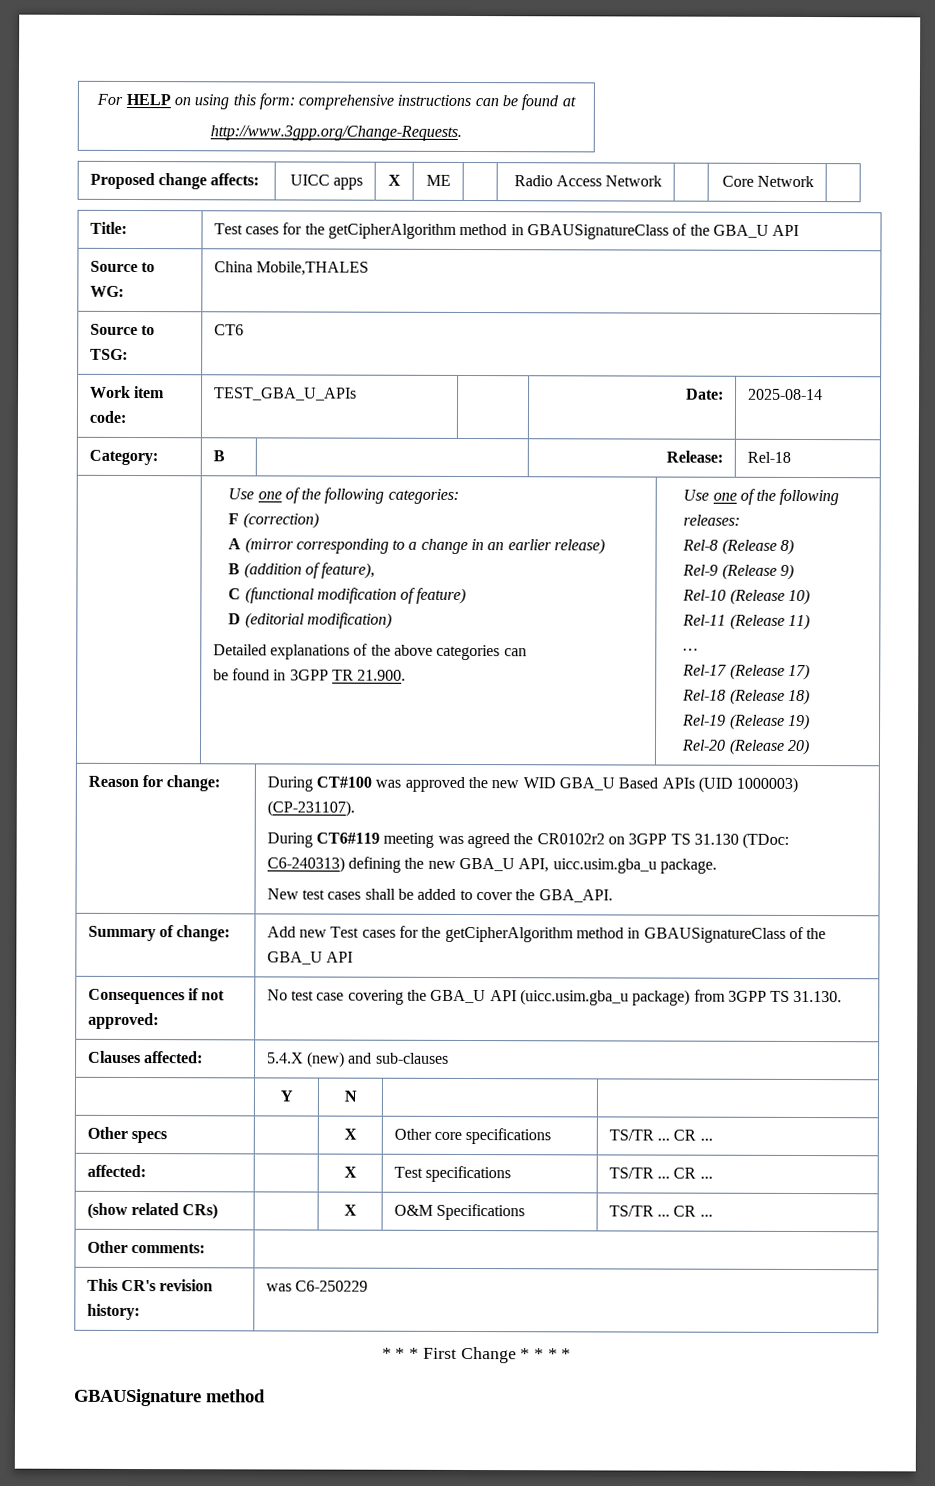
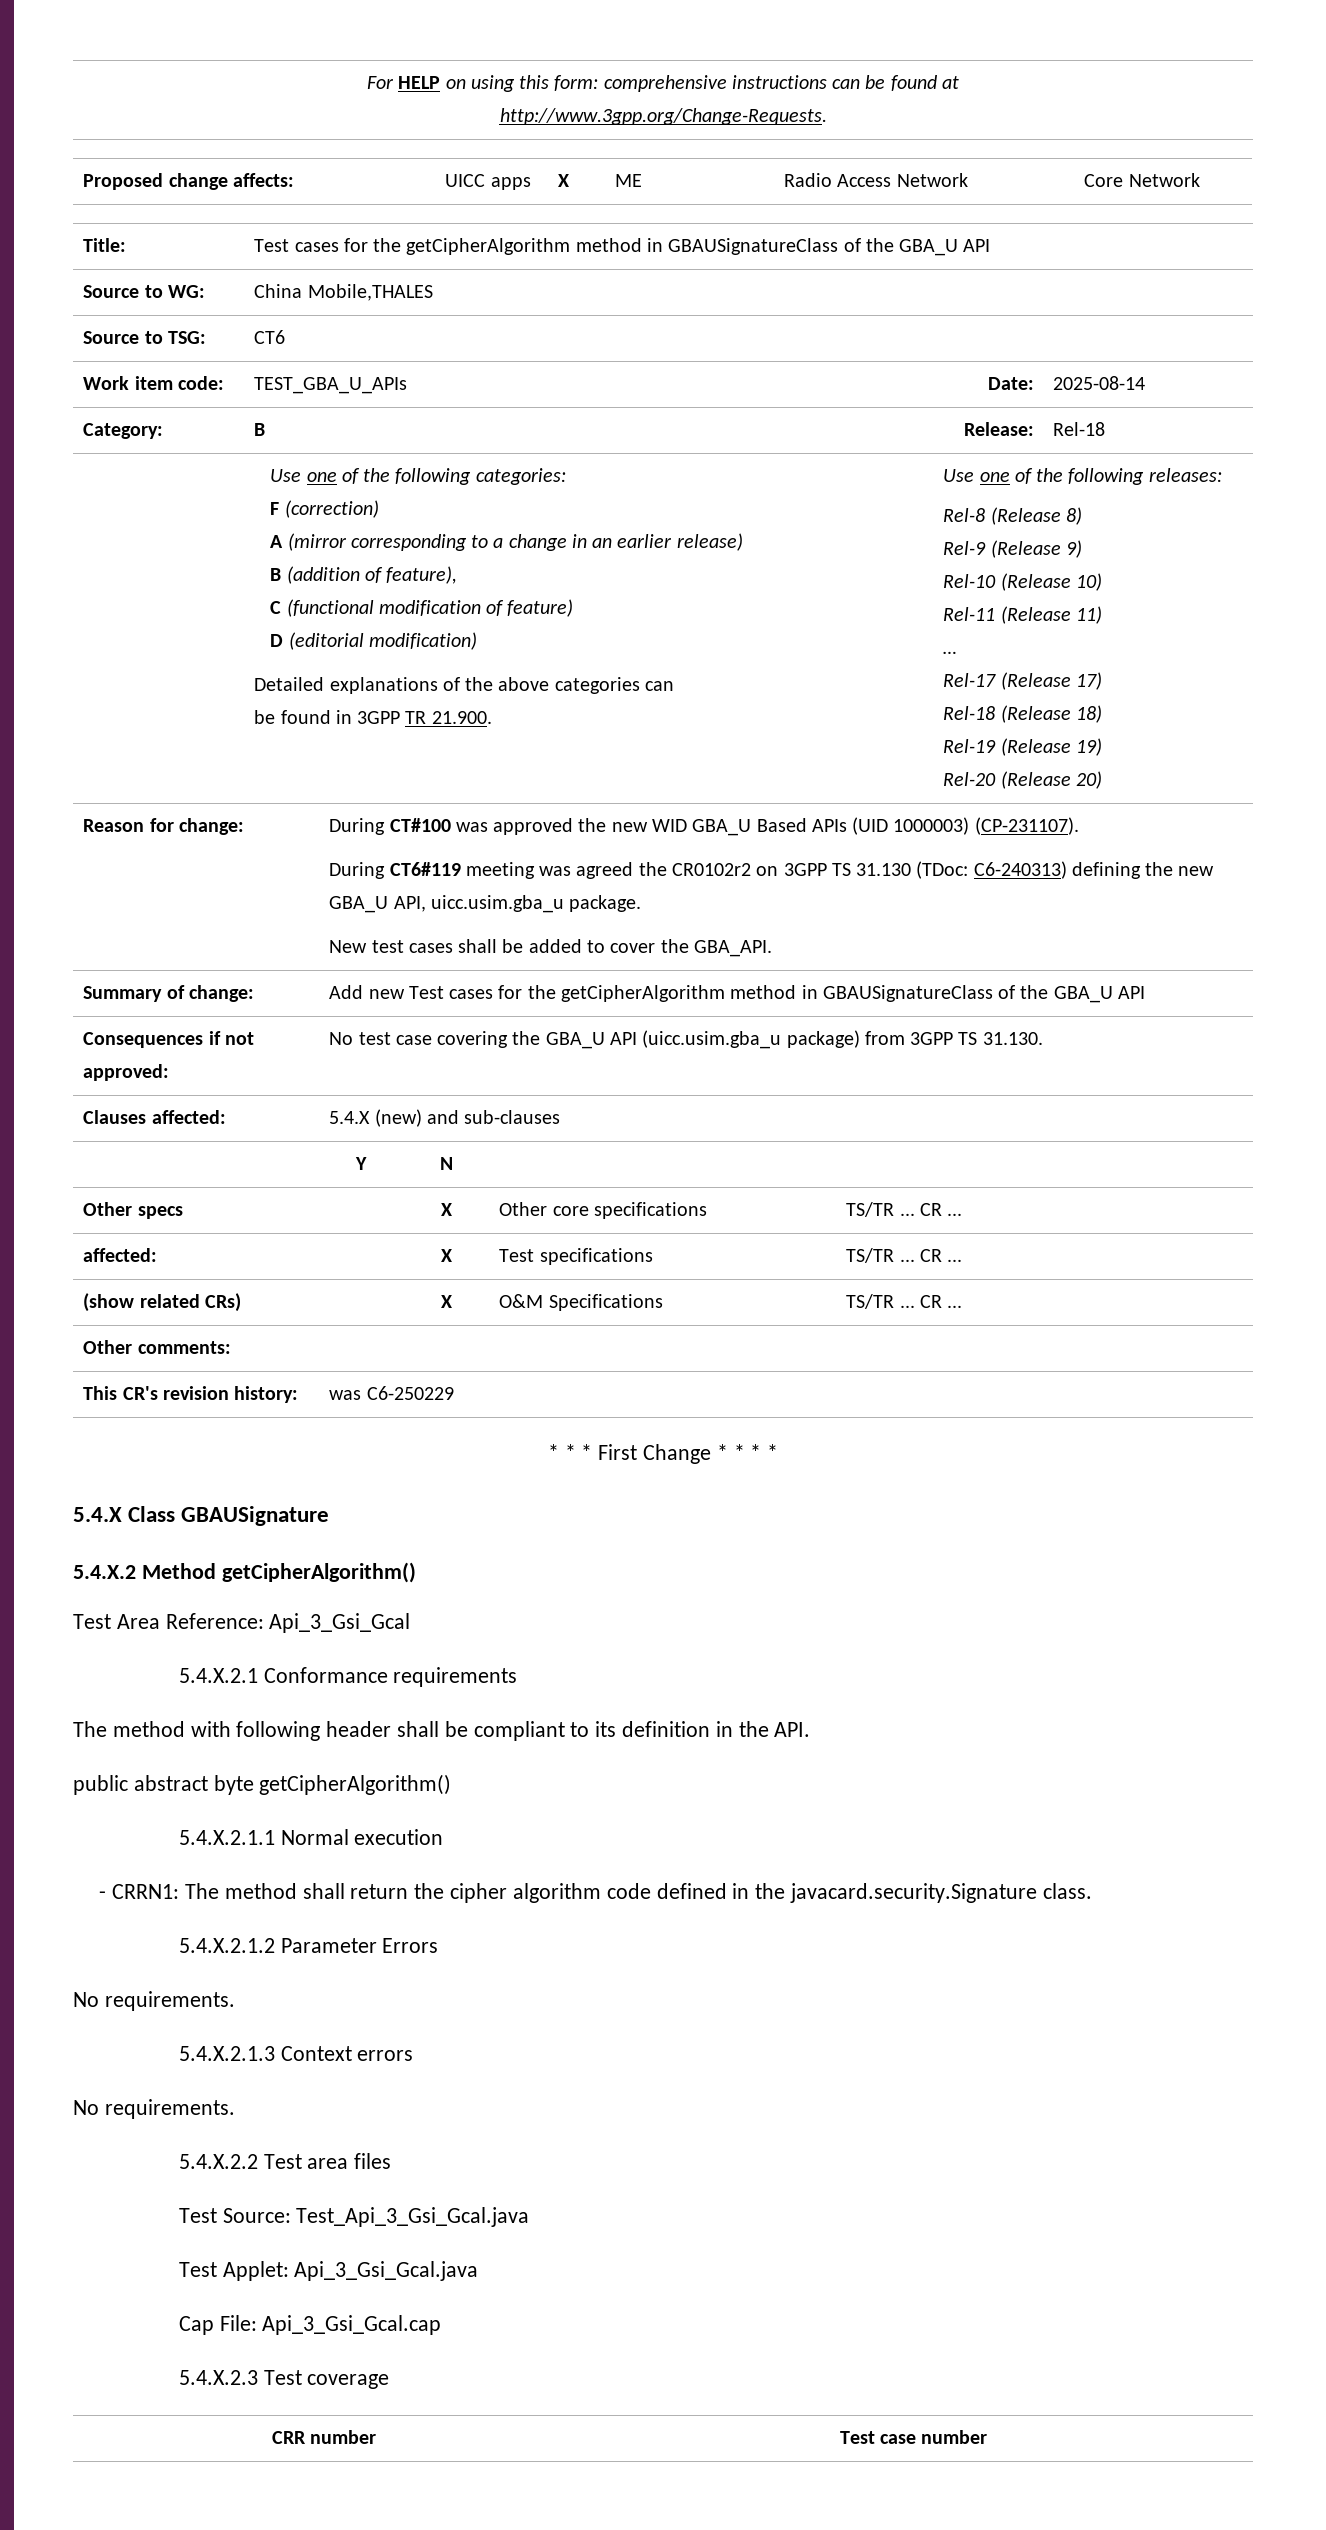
(572, 1354) none -> [73,1506,176,1522] 5.4.X Class
[206,1389,266,1403] method -> [73,1562,416,1583] [73,1613,411,1633] [178,1667,518,1687] [73,1721,811,1741] [73,1774,452,1795] [178,1829,444,1845] [99,1883,1092,1903] [178,1938,439,1953] [73,1991,235,2011] [178,2046,414,2061] [73,2099,235,2119] [178,2153,392,2169] [178,2207,530,2227] [178,2261,479,2281] [178,2315,442,2335] [178,2370,390,2389] [271,2430,377,2444] [839,2430,988,2444] // 5.4.X.2 Method getCipherAlgorithm() // Test Area Reference: Api_3_Gsi_Gcal // 5.4.X.2.1 Conformance requirements // The method with following header shall be compliant to its definition in the API. // public abstract byte getCipherAlgorithm() // 5.4.X.2.1.1 Normal execution // - CRRN1: The method shall return the cipher algorithm code defined in the javacard.security.Signature class. // 5.4.X.2.1.2 Parameter Errors // No requirements. // 5.4.X.2.1.3 Context errors // No requirements. // 5.4.X.2.2 Test area files // Test Source: Test_Api_3_Gsi_Gcal.java // Test Applet: Api_3_Gsi_Gcal.java // Cap File: Api_3_Gsi_Gcal.cap // 5.4.X.2.3 Test coverage // CRR number | Test case number

